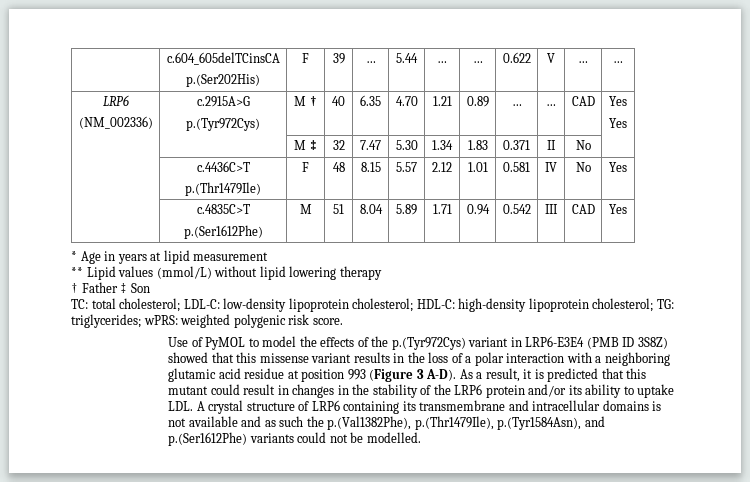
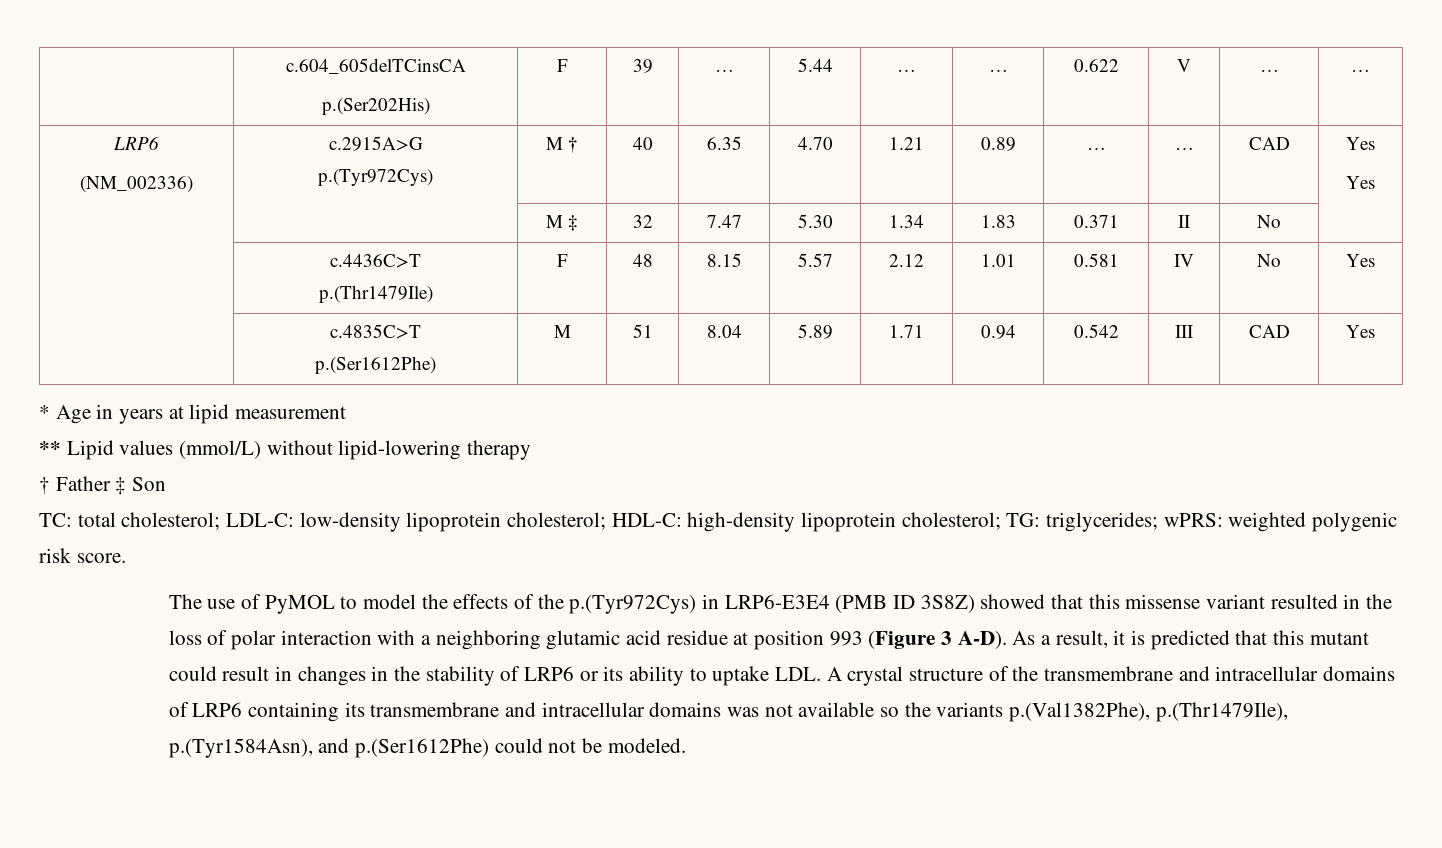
[259,266,337,280] lipid lowering -> [338,440,462,460] lipid-lowering
[168,337,189,347] Use -> [168,594,236,609] The use
[468,337,509,347] variant -> (697, 604) none
[353,352,390,363] results -> [1270,594,1338,609] resulted
[465,356,472,363] a -> (228, 637) none
[433,384,567,398] the LRP6 protein and/or -> [523,666,599,681] LRP6 or
(310, 406) none -> [1012,666,1395,681] [168,702,189,717] the transmembrane and intracellular domains of
[652,401,662,411] is -> [726,707,759,717] was
[241,416,324,427] and as such the -> [879,702,1004,717] so the variants
[249,433,294,443] variants -> (489, 748) none
[366,432,421,443] modelled. -> [607,738,686,753] modeled.

